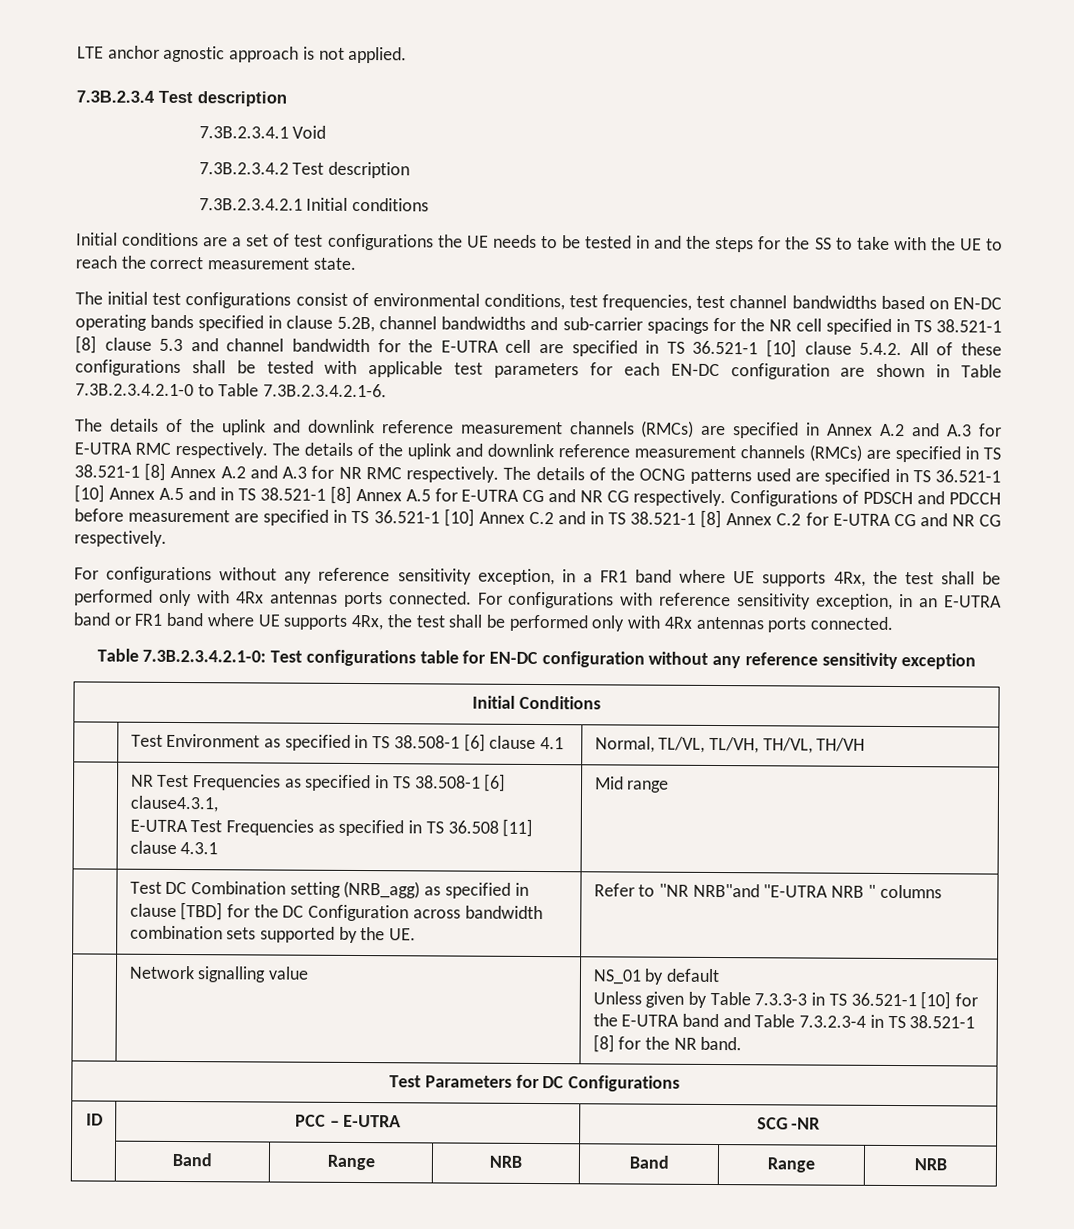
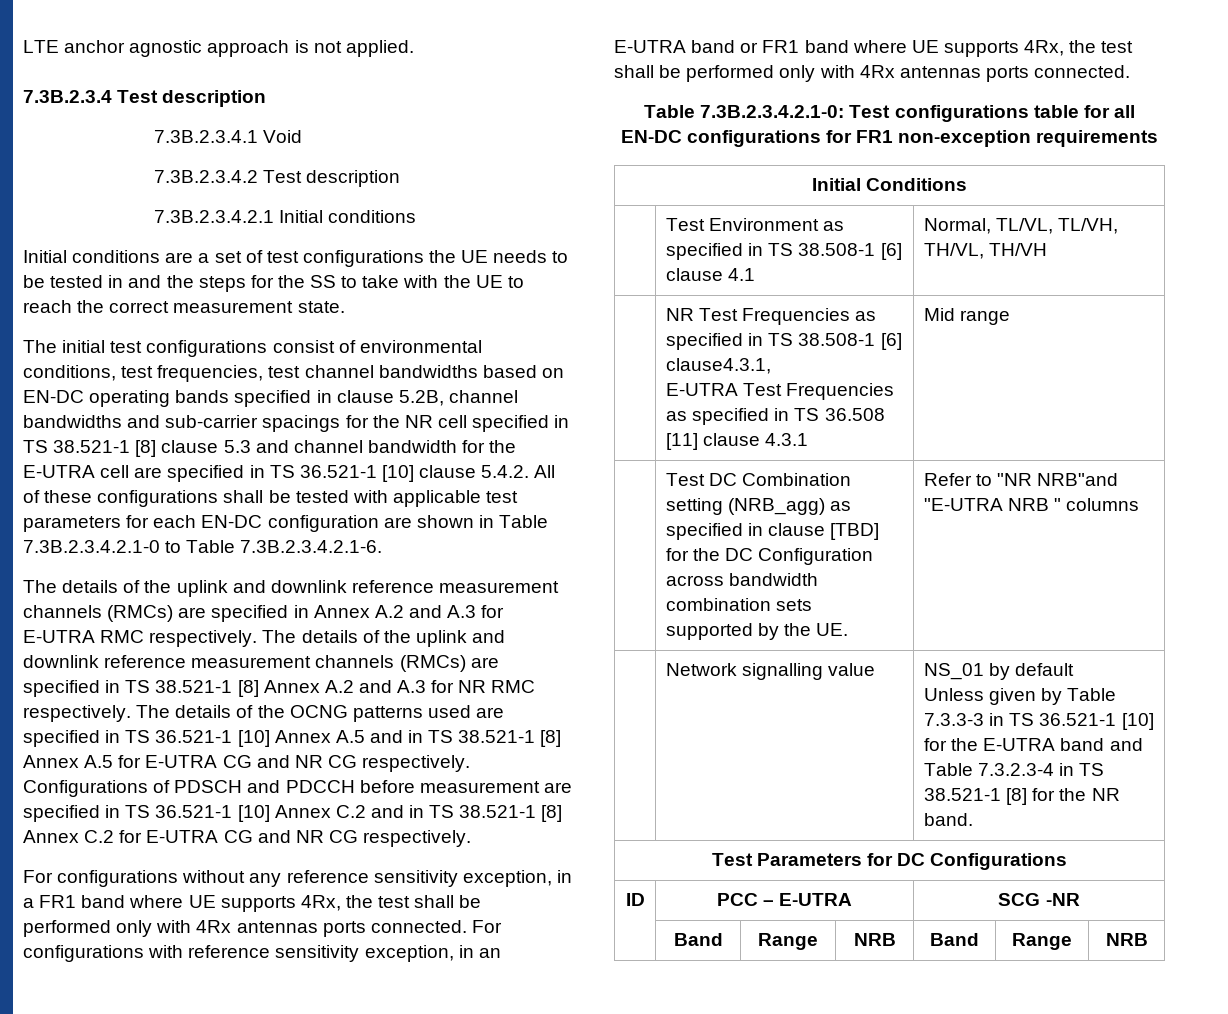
[489,651,977,670] EN-DC configuration without any reference sensitivity exception -> [1113,105,1135,118] [620,130,1159,147] all EN-DC configurations for FR1 non-exception requirements

